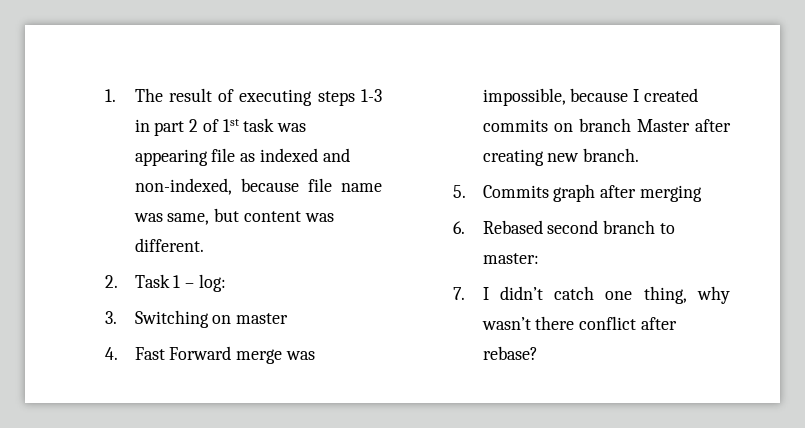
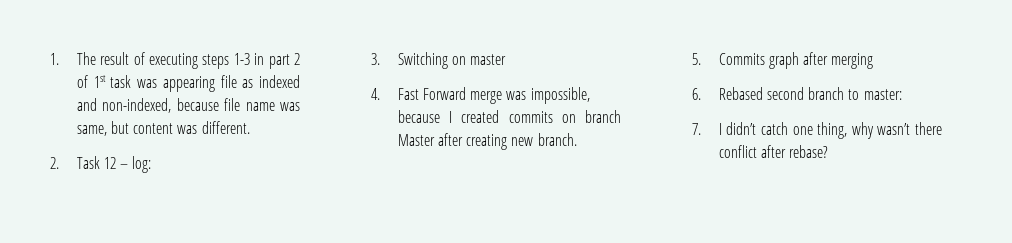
[173,275,181,288] 1 -> [104,157,117,169] 12

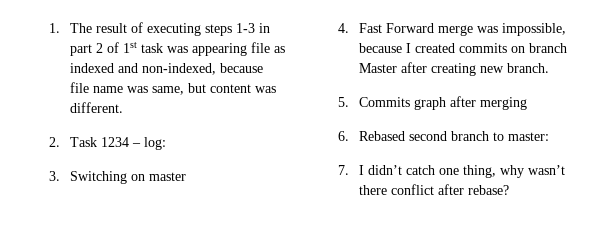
[104,157,117,169] 12 -> [101,137,130,147] 1234

